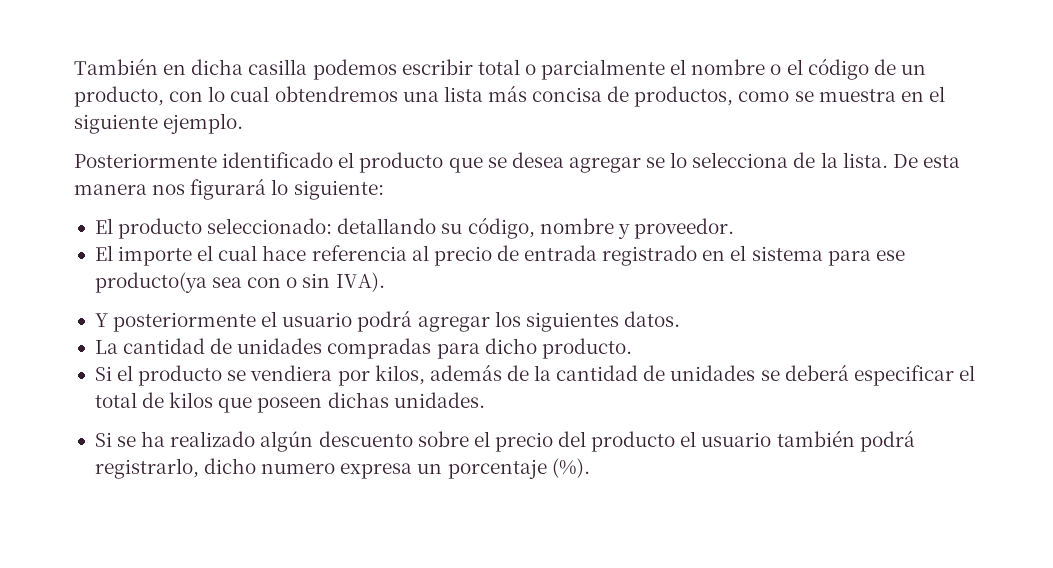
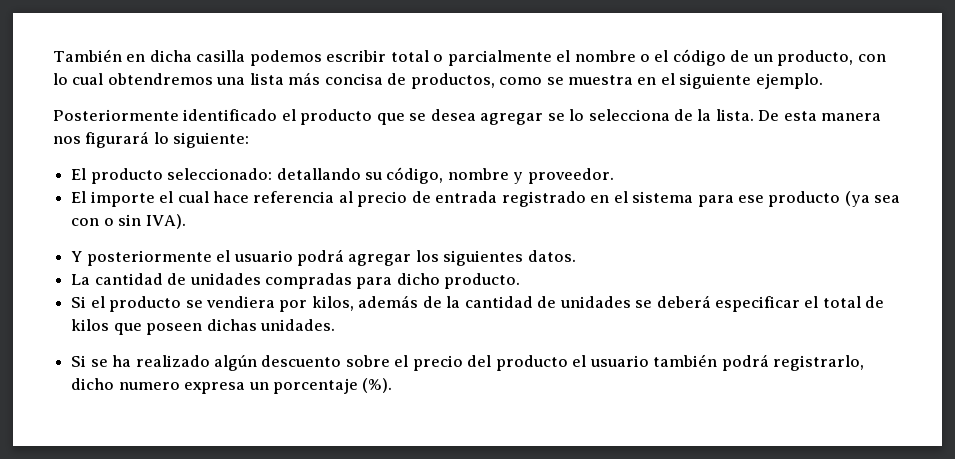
[94,272,207,293] producto(ya -> [768,191,870,207] producto (ya

